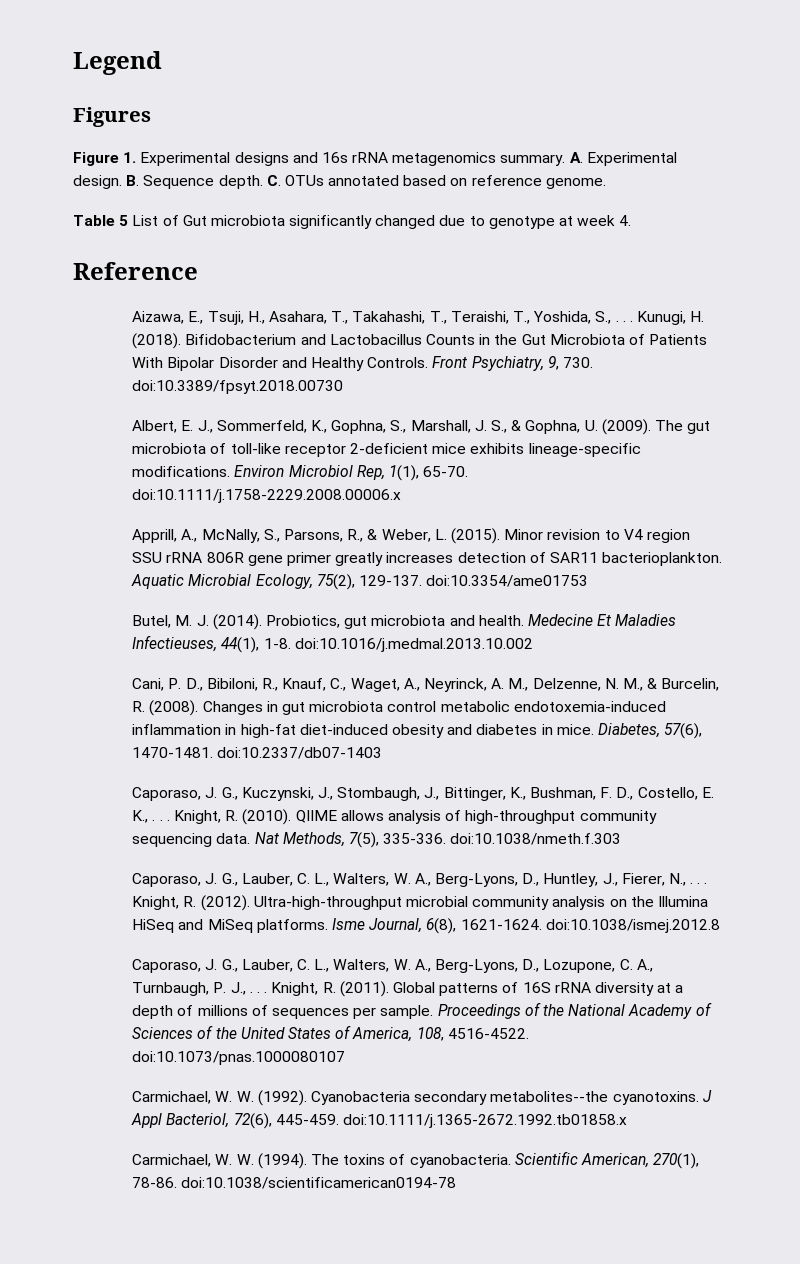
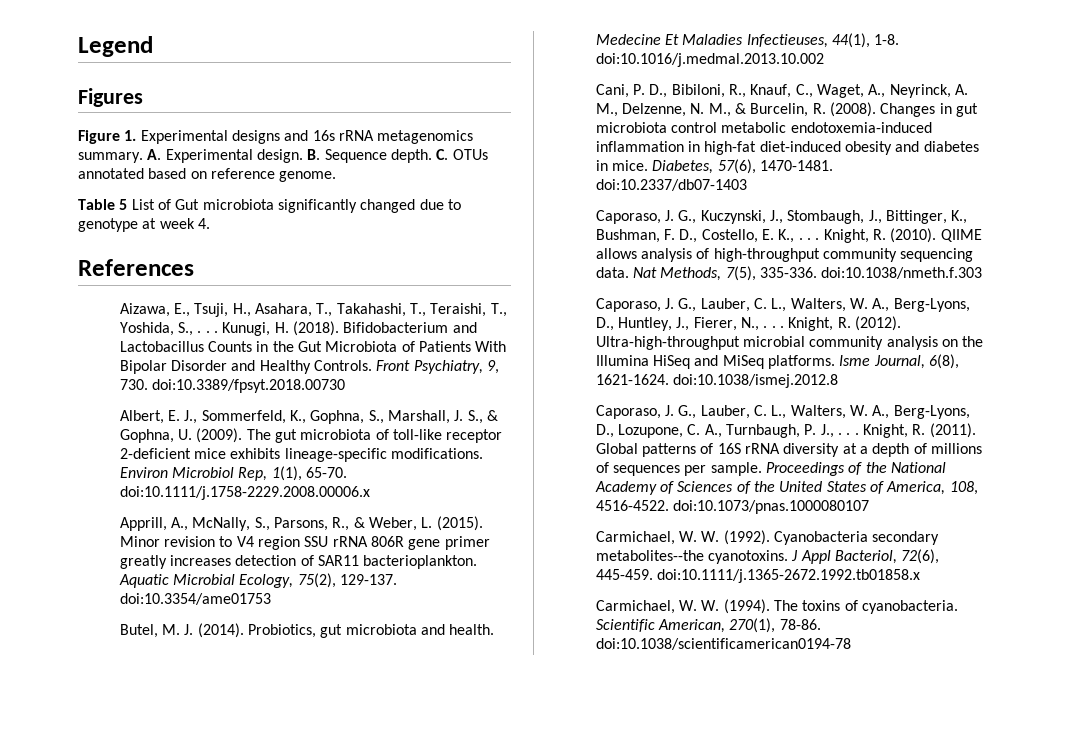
[73,262,198,280] Reference -> [78,259,194,276] References

